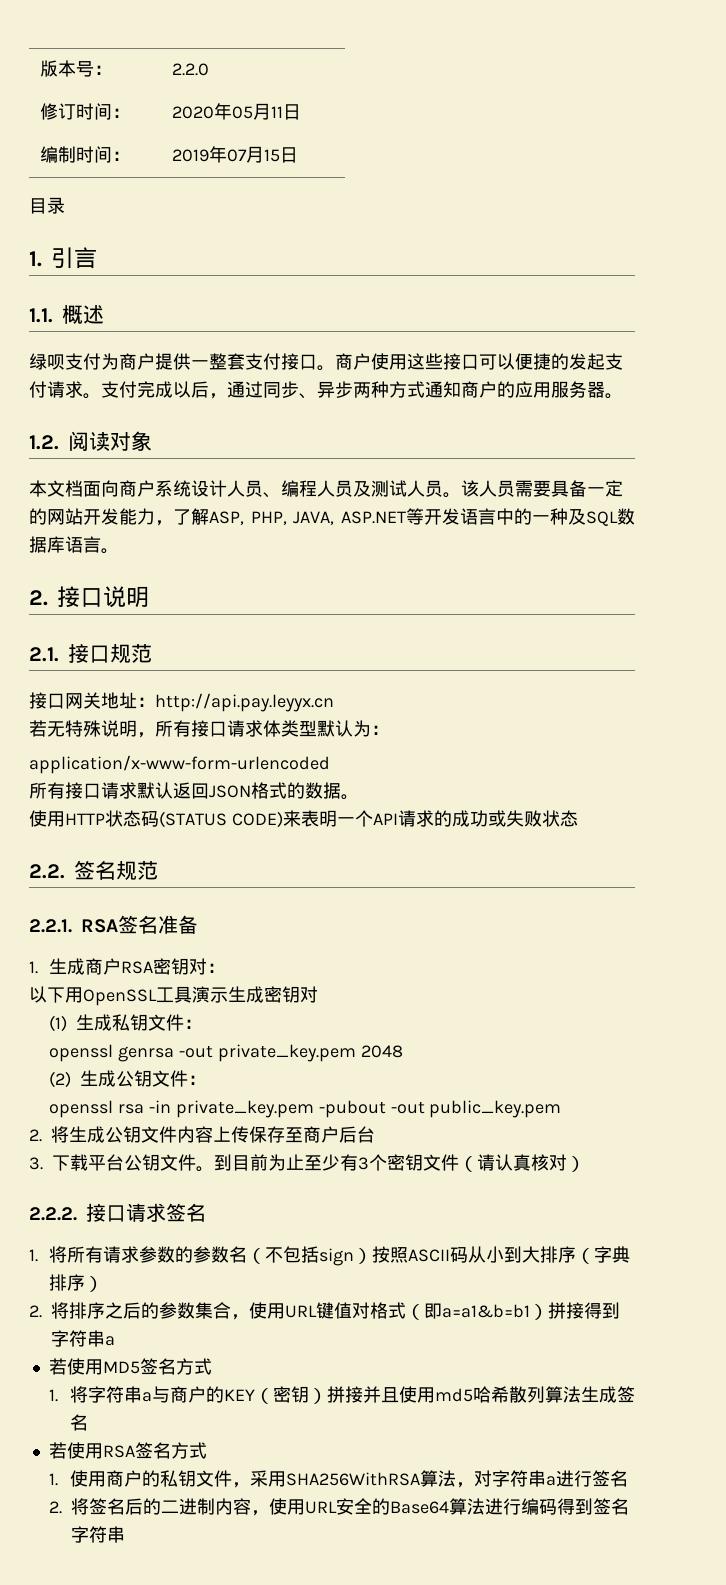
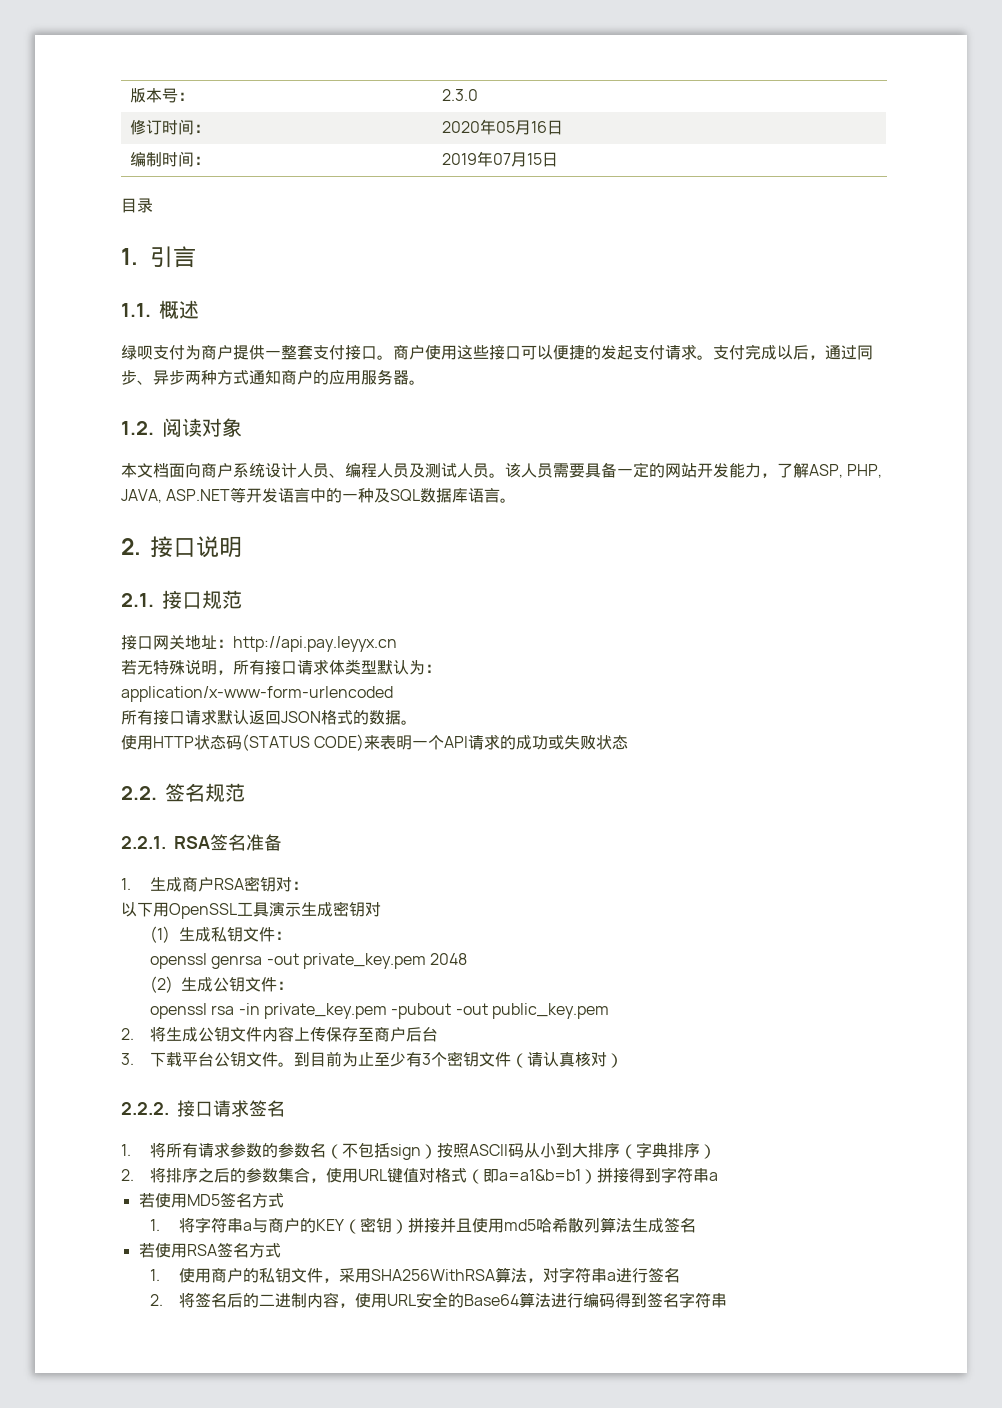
[172,63,210,76] 2.2.0 -> [442,89,479,101] 2.3.0
[271,106,284,118] 11 -> [531,121,548,133] 16

